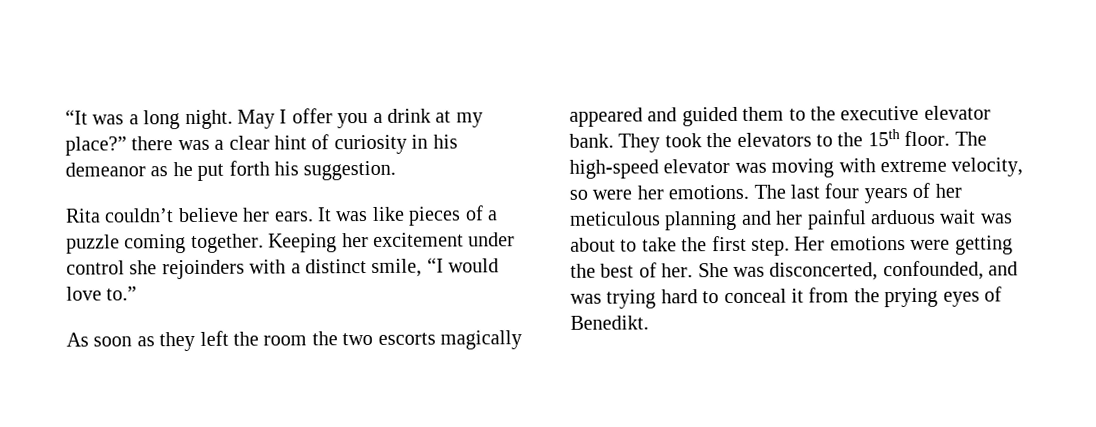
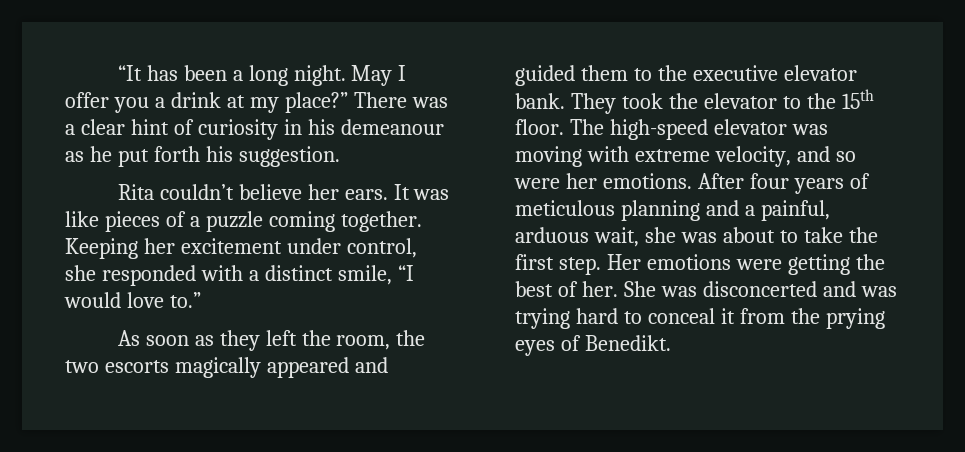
[92,114,125,125] was -> [146,65,227,81] has been
[131,136,174,151] there -> [353,92,407,108] There
[65,162,146,177] demeanor -> [340,119,444,135] demeanour
[66,259,245,280] control she rejoinders -> [346,238,417,258] [65,265,196,286] control, she responded
[263,335,308,346] room -> [336,335,391,350] room,
[736,132,812,147] elevators -> [703,93,777,109] elevator
(1024, 167) none -> [796,146,830,162] and
[753,184,820,199] The last -> [697,173,744,189] After
[934,183,962,198] her -> (870, 181) none
[775,209,977,230] her painful arduous wait -> [744,200,830,221] [515,227,676,247] a painful, arduous wait, she
[769,260,984,281] disconcerted, confounded, -> [702,281,817,297] disconcerted

